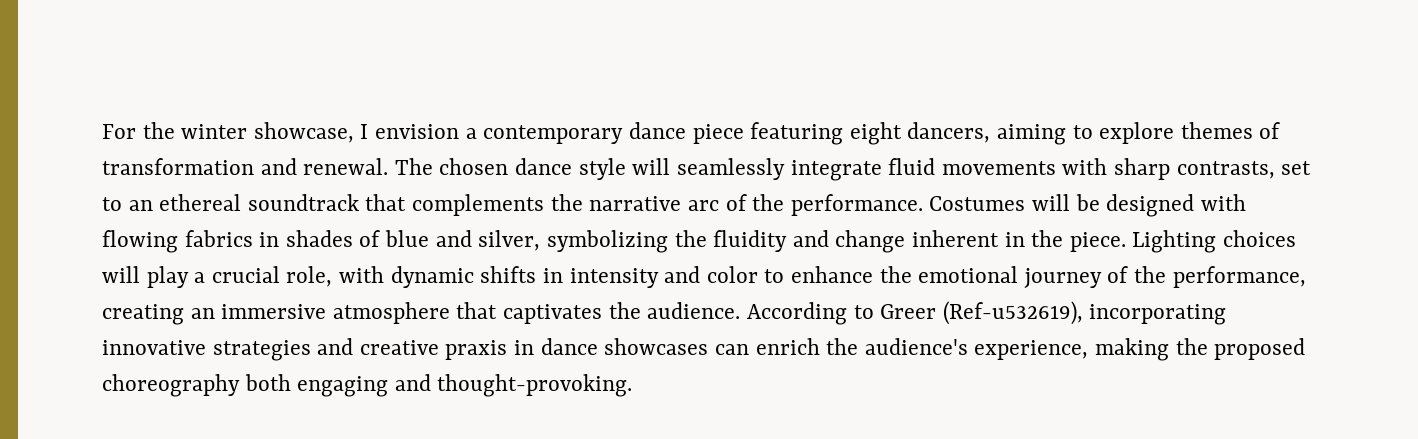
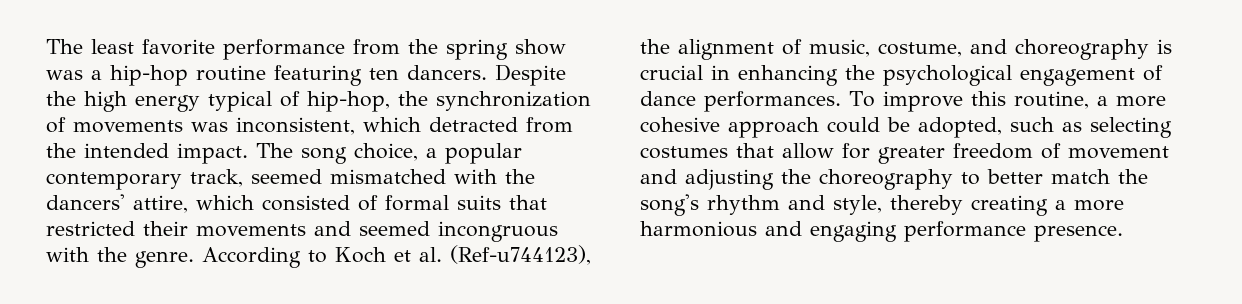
[102,122,1281,145] [102,158,1312,181] [102,194,1246,217] [102,230,1297,253] [102,266,1306,288] [102,301,1227,325] [102,338,1306,361] [102,374,633,397] For the winter showcase, I envision a contemporary dance piece featuring eight dancers, aiming to explore themes of transformation and renewal. The chosen dance style will seamlessly integrate fluid movements with sharp contrasts, set to an ethereal soundtrack that complements the narrative arc of the performance. Costumes will be designed with flowing fabrics in shades of blue and silver, symbolizing the fluidity and change inherent in the piece. Lighting choices will play a crucial role, with dynamic shifts in intensity and color to enhance the emotional journey of the performance, creating an immersive atmosphere that captivates the audience. According to Greer (Ref-u532619), incorporating innovative strategies and creative praxis in dance showcases can enrich the audience's experience, making the proposed choreography both engaging and thought-provoking. -> [46,39,566,60] [46,64,566,86] [46,91,591,112] [46,117,573,135] [46,143,522,164] [46,169,535,190] [46,194,547,213] [46,221,558,242] [46,245,591,268] [640,39,1172,60] [640,65,1163,86] [640,91,1166,112] [640,117,1172,138] [640,143,1169,164] [640,169,1148,190] [640,194,1124,216] [640,221,1123,242] The least favorite performance from the spring show was a hip-hop routine featuring ten dancers. Despite the high energy typical of hip-hop, the synchronization of movements was inconsistent, which detracted from the intended impact. The song choice, a popular contemporary track, seemed mismatched with the dancers' attire, which consisted of formal suits that restricted their movements and seemed incongruous with the genre. According to Koch et al. (Ref-u744123), the alignment of music, costume, and choreography is crucial in enhancing the psychological engagement of dance performances. To improve this routine, a more cohesive approach could be adopted, such as selecting costumes that allow for greater freedom of movement and adjusting the choreography to better match the song's rhythm and style, thereby creating a more harmonious and engaging performance presence.

